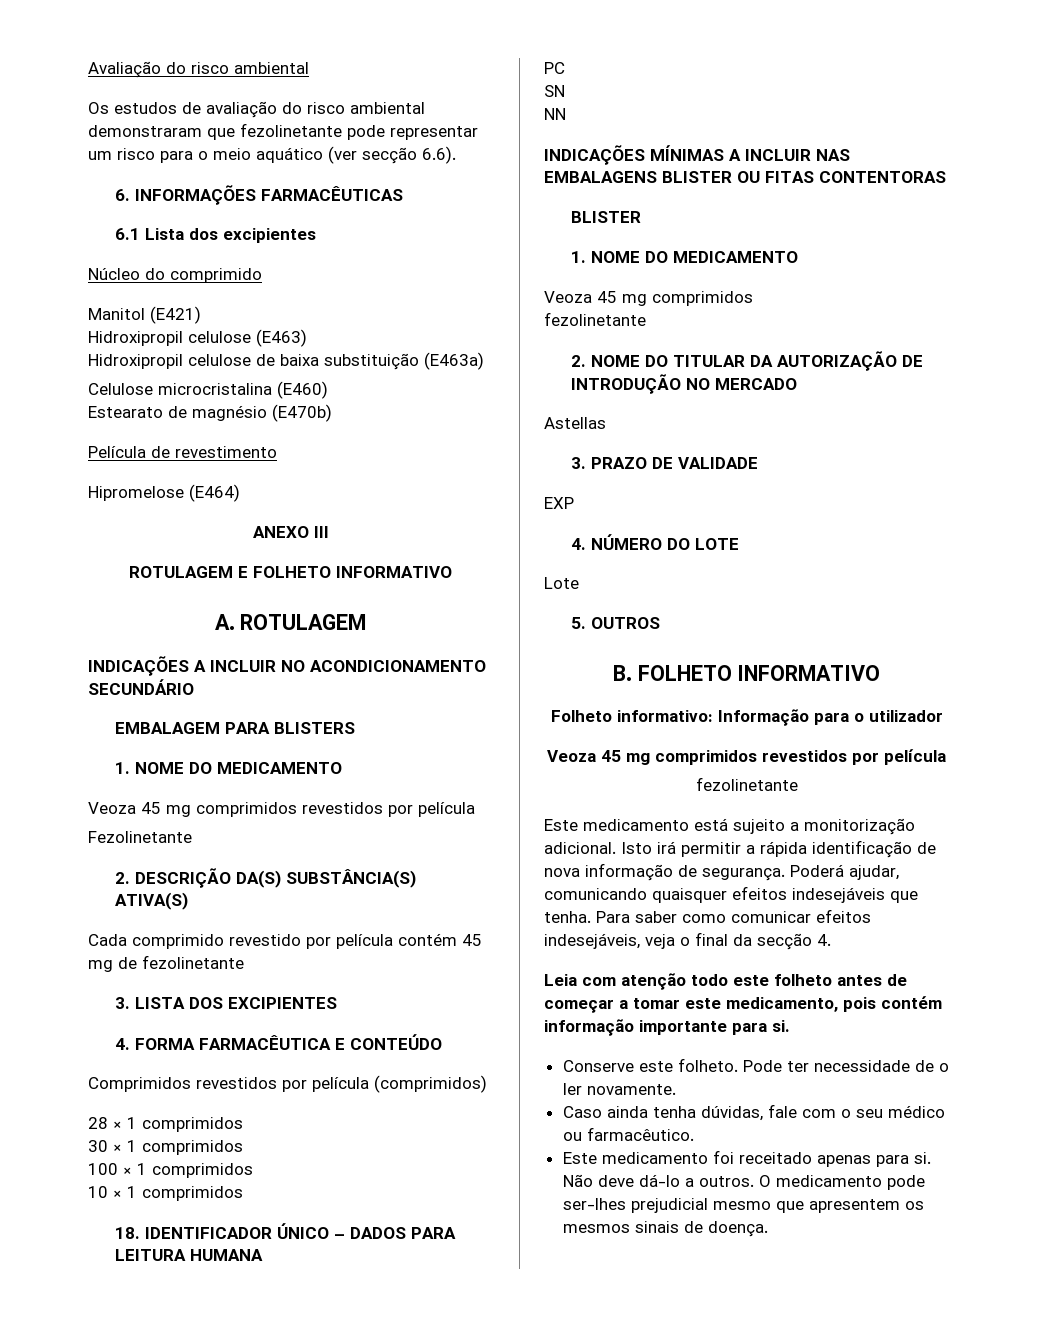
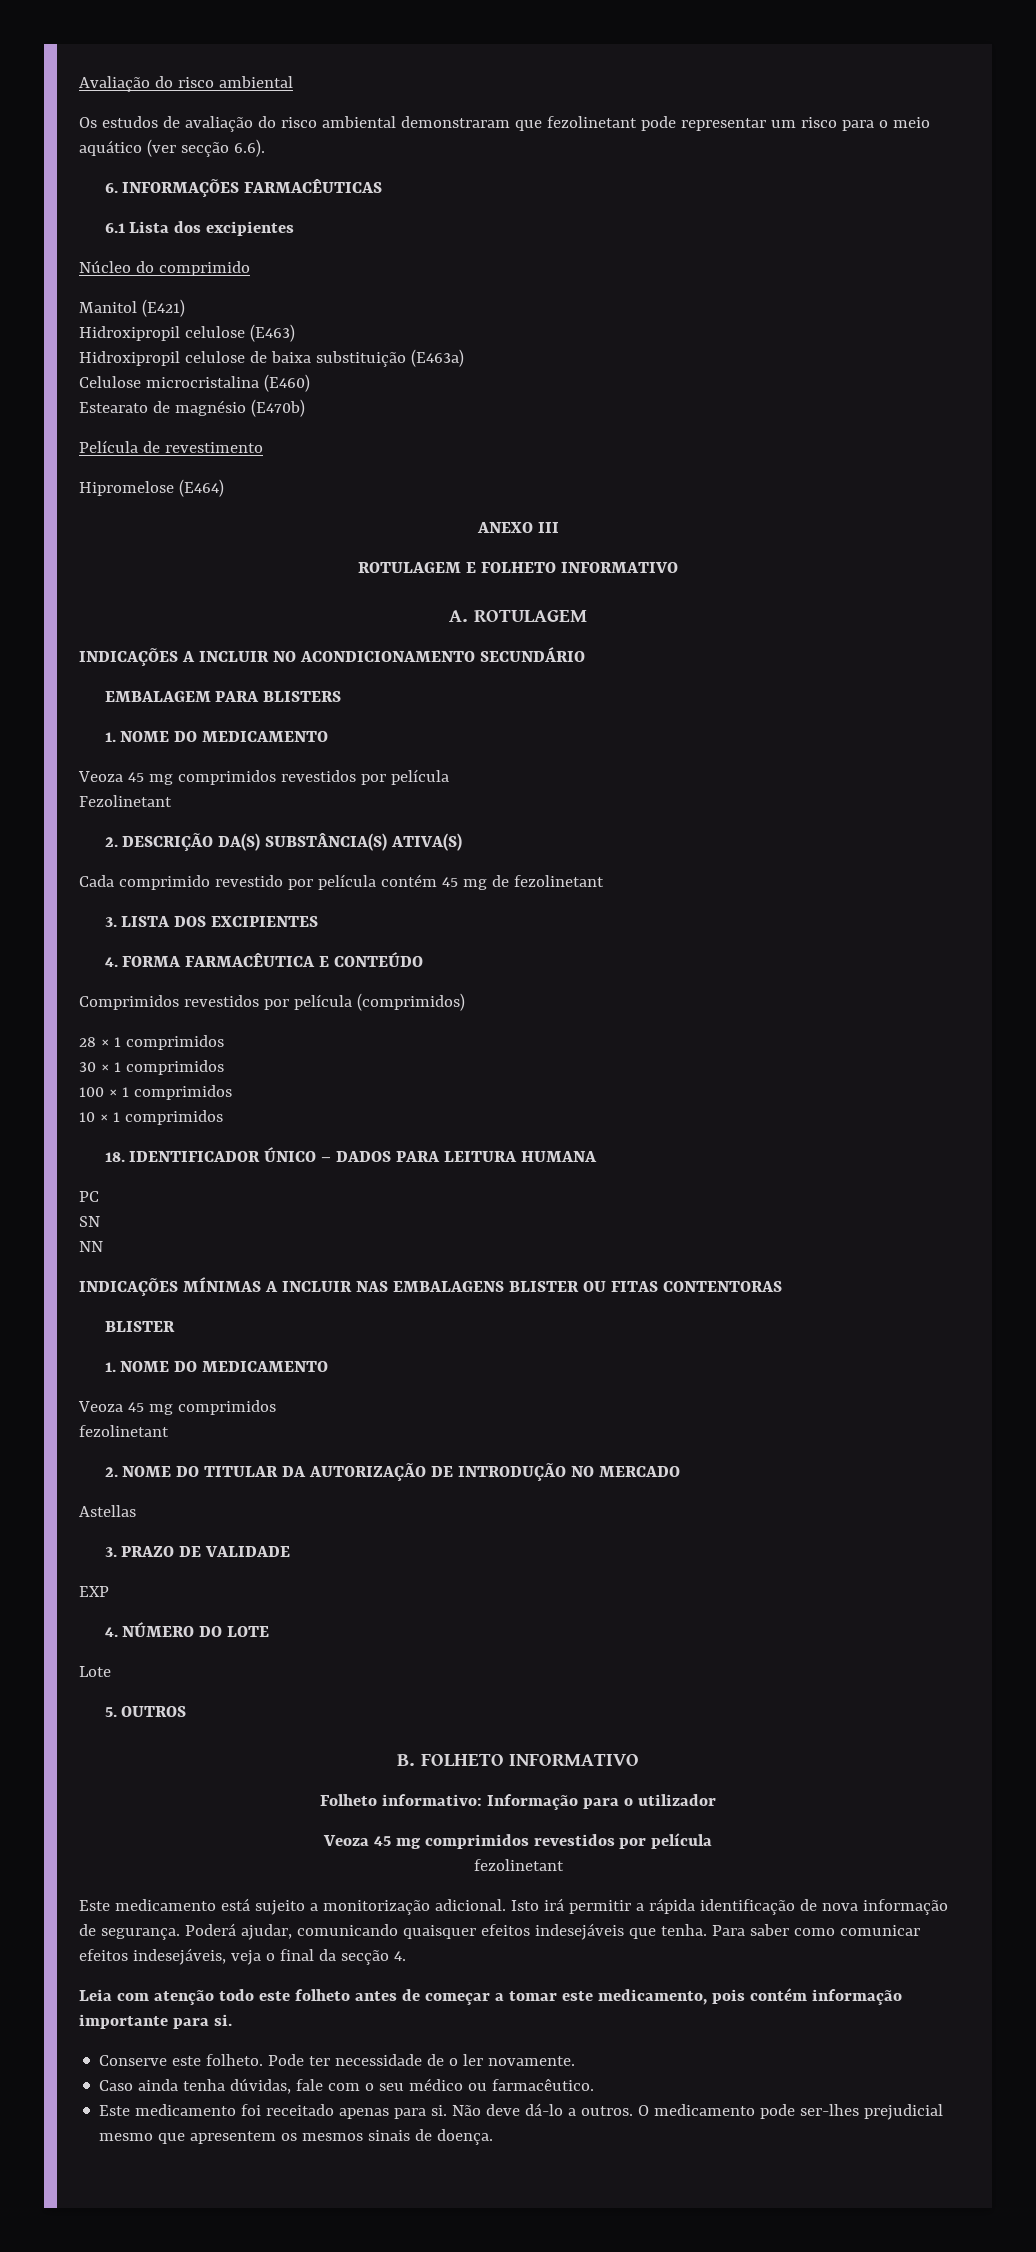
[240,123,342,137] fezolinetante -> [546,116,637,128] fezolinetant
[88,831,192,843] Fezolinetante -> [79,795,172,807] Fezolinetant
[142,955,244,969] fezolinetante -> [513,875,604,887] fezolinetant
[544,312,646,326] fezolinetante -> [79,1425,169,1437] fezolinetant
[695,777,798,791] fezolinetante -> [473,1859,564,1871] fezolinetant

